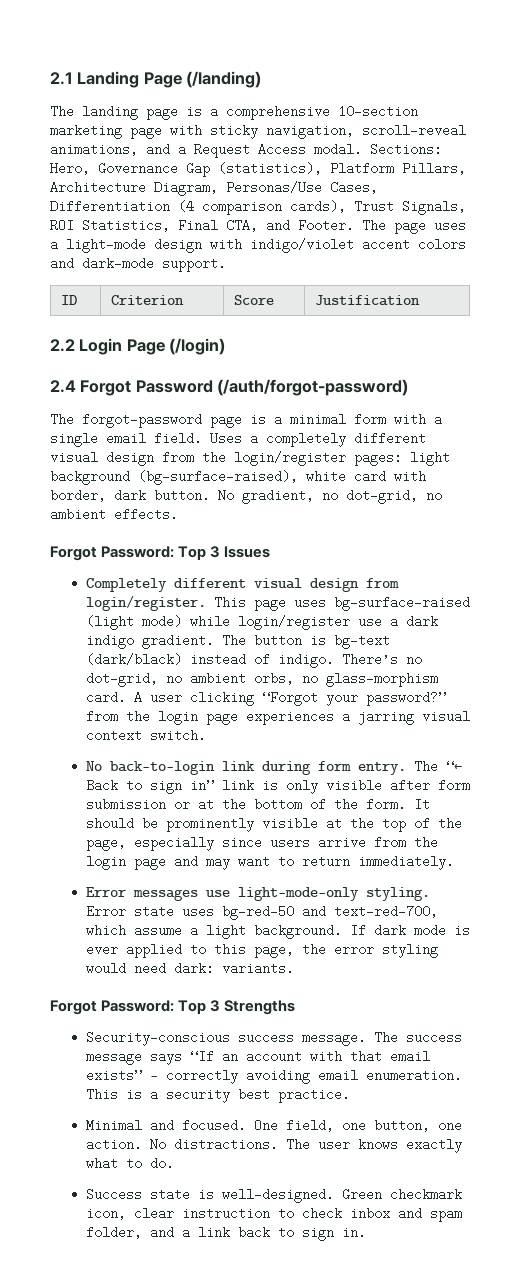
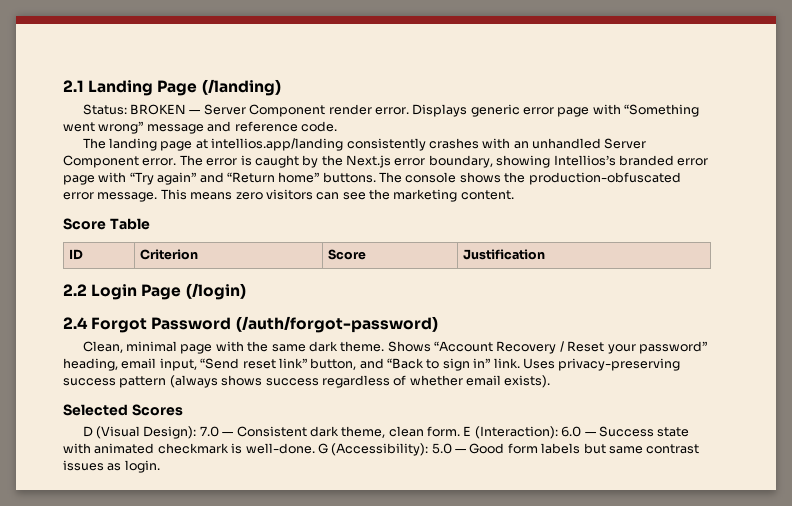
[50,105,418,120] [50,124,466,139] [50,143,442,158] [50,162,466,177] [50,181,378,196] [50,200,466,215] [50,219,466,234] [50,238,466,253] [50,257,226,272] The landing page is a comprehensive 10-section marketing page with sticky navigation, scroll-reveal animations, and a Request Access modal. Sections: Hero, Governance Gap (statistics), Platform Pillars, Architecture Diagram, Personas/Use Cases, Differentiation (4 comparison cards), Trust Signals, ROI Statistics, Final CTA, and Footer. The page uses a light-mode design with indigo/violet accent colors and dark-mode support. -> [82,104,700,117] [63,121,337,134] [82,138,647,151] [63,155,709,168] [63,172,681,185] [63,189,514,202] [63,218,150,230] Status: BROKEN — Server Component render error. Displays generic error page with “Something went wrong” message and reference code. // The landing page at intellios.app/landing consistently crashes with an unhandled Server Component error. The error is caught by the Next.js error boundary, showing Intellios’s branded error page with “Try again” and “Return home” buttons. The console shows the production-obfuscated error message. This means zero visitors can see the marketing content. // Score Table
[50,413,442,428] [50,432,426,447] [50,451,450,466] [50,470,426,485] [50,489,442,504] [50,508,178,521] [50,546,271,561] [85,578,399,592] [85,595,470,611] [85,615,438,630] [85,634,390,649] [85,653,422,668] [85,672,438,687] [85,691,446,706] [85,710,470,725] [85,729,206,742] [85,760,462,775] [85,779,470,794] [85,798,430,811] [85,817,462,832] [85,836,438,851] [85,855,454,870] [85,887,430,901] [85,905,438,920] [85,924,470,939] [85,943,438,958] [85,962,294,975] [50,1000,296,1015] [85,1031,462,1046] [85,1050,430,1065] [85,1069,462,1084] [85,1088,350,1103] [85,1119,462,1132] [85,1138,462,1153] [85,1157,174,1170] [85,1188,462,1203] [85,1207,462,1222] [85,1226,366,1241] The forgot-password page is a minimal form with a single email field. Uses a completely different visual design from the login/register pages: light background (bg-surface-raised), white card with border, dark button. No gradient, no dot-grid, no ambient effects. // Forgot Password: Top 3 Issues // Completely different visual design from login/register. This page uses bg-surface-raised (light mode) while login/register use a dark indigo gradient. The button is bg-text (dark/black) instead of indigo. There’s no dot-grid, no ambient orbs, no glass-morphism card. A user clicking “Forgot your password?” from the login page experiences a jarring visual context switch. // No back-to-login link during form entry. The “← Back to sign in” link is only visible after form submission or at the bottom of the form. It should be prominently visible at the top of the page, especially since users arrive from the login page and may want to return immediately. // Error messages use light-mode-only styling. Error state uses bg-red-50 and text-red-700, which assume a light background. If dark mode is ever applied to this page, the error styling would need dark: variants. // Forgot Password: Top 3 Strengths // Security-conscious success message. The success message says “If an account with that email exists” — correctly avoiding email enumeration. This is a security best practice. // Minimal and focused. One field, one button, one action. No distractions. The user knows exactly what to do. // Success state is well-designed. Green checkmark icon, clear instruction to check inbox and spam folder, and a link back to sign in. -> [82,341,707,354] [63,358,681,371] [63,375,551,388] [63,404,183,416] [82,426,690,439] [63,443,700,456] [63,460,160,473] Clean, minimal page with the same dark theme. Shows “Account Recovery / Reset your password” heading, email input, “Send reset link” button, and “Back to sign in” link. Uses privacy-preserving success pattern (always shows success regardless of whether email exists). // Selected Scores // D (Visual Design): 7.0 — Consistent dark theme, clean form. E (Interaction): 6.0 — Success state with animated checkmark is well-done. G (Accessibility): 5.0 — Good form labels but same contrast issues as login.

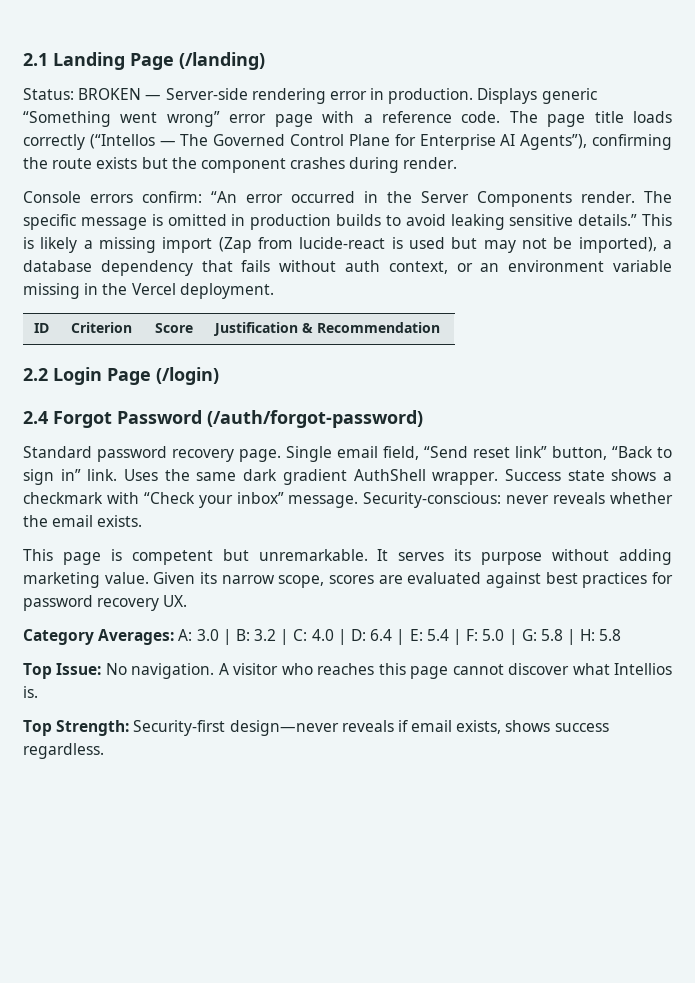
[203,104,700,117] [63,121,337,134] [82,138,647,151] [63,155,709,168] [63,172,681,185] [63,189,514,202] [63,218,150,230] Server Component render error. Displays generic error page with “Something went wrong” message and reference code. // The landing page at intellios.app/landing consistently crashes with an unhandled Server Component error. The error is caught by the Next.js error boundary, showing Intellios’s branded error page with “Try again” and “Return home” buttons. The console shows the production-obfuscated error message. This means zero visitors can see the marketing content. // Score Table -> [165,88,597,104] [23,111,672,127] [23,134,672,150] [23,157,458,173] [23,191,672,207] [23,214,672,230] [23,237,672,253] [23,260,672,276] [23,283,274,299] Server-side rendering error in production. Displays generic “Something went wrong” error page with a reference code. The page title loads correctly (“Intellos — The Governed Control Plane for Enterprise AI Agents”), confirming the route exists but the component crashes during render. // Console errors confirm: “An error occurred in the Server Components render. The specific message is omitted in production builds to avoid leaking sensitive details.” This is likely a missing import (Zap from lucide-react is used but may not be imported), a database dependency that fails without auth context, or an environment variable missing in the Vercel deployment.
(545, 254) none -> [301,322,440,333] & Recommendation
[82,341,707,354] [63,358,197,371] Clean, minimal page with the same dark theme. Shows “Account Recovery / Reset your password” heading, email input, -> [23,446,419,462] Standard password recovery page. Single email field,
[359,358,384,369] and -> (607, 453) none
[558,358,681,371] [63,375,551,388] [63,404,183,416] [82,426,690,439] [63,443,700,456] [63,460,160,473] privacy-preserving success pattern (always shows success regardless of whether email exists). // Selected Scores // D (Visual Design): 7.0 — Consistent dark theme, clean form. E (Interaction): 6.0 — Success state with animated checkmark is well-done. G (Accessibility): 5.0 — Good form labels but same contrast issues as login. -> [164,469,673,485] [23,492,674,508] [23,515,143,527] [23,549,672,565] [23,572,673,588] [23,595,188,611] [23,629,622,645] [23,663,672,679] [23,686,38,698] [23,720,609,736] [23,743,104,759] the same dark gradient AuthShell wrapper. Success state shows a checkmark with “Check your inbox” message. Security-conscious: never reveals whether the email exists. // This page is competent but unremarkable. It serves its purpose without adding marketing value. Given its narrow scope, scores are evaluated against best practices for password recovery UX. // Category Averages: A: 3.0 | B: 3.2 | C: 4.0 | D: 6.4 | E: 5.4 | F: 5.0 | G: 5.8 | H: 5.8 // Top Issue: No navigation. A visitor who reaches this page cannot discover what Intellios is. // Top Strength: Security-first design—never reveals if email exists, shows success regardless.

